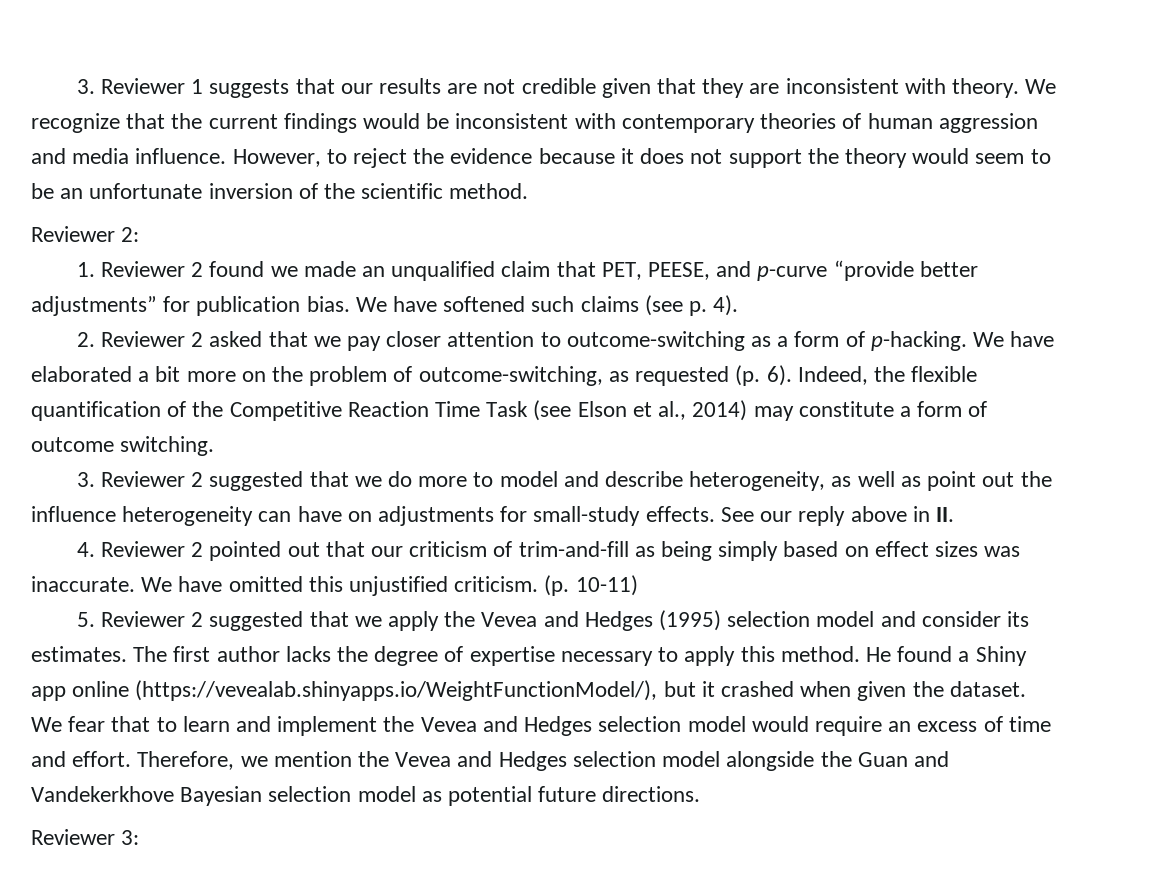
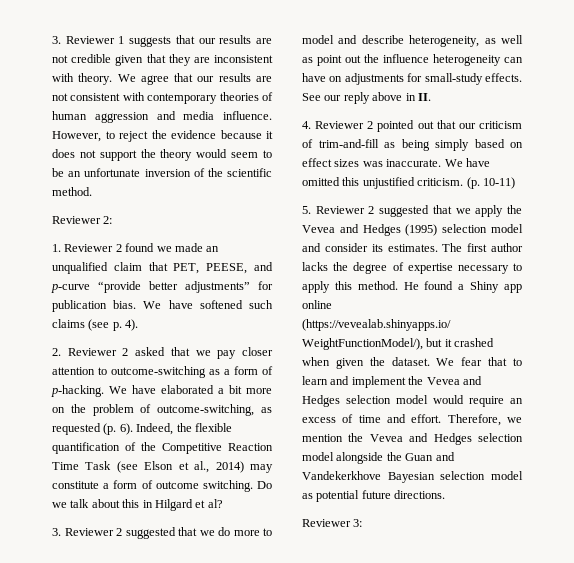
[31,113,569,133] recognize that the current findings would be inconsistent -> [140,73,272,85] [52,93,121,101] agree that our results are not consistent
(215, 446) none -> [257,481,272,489] [52,499,223,511] Do we talk about this in Hilgard et al?

